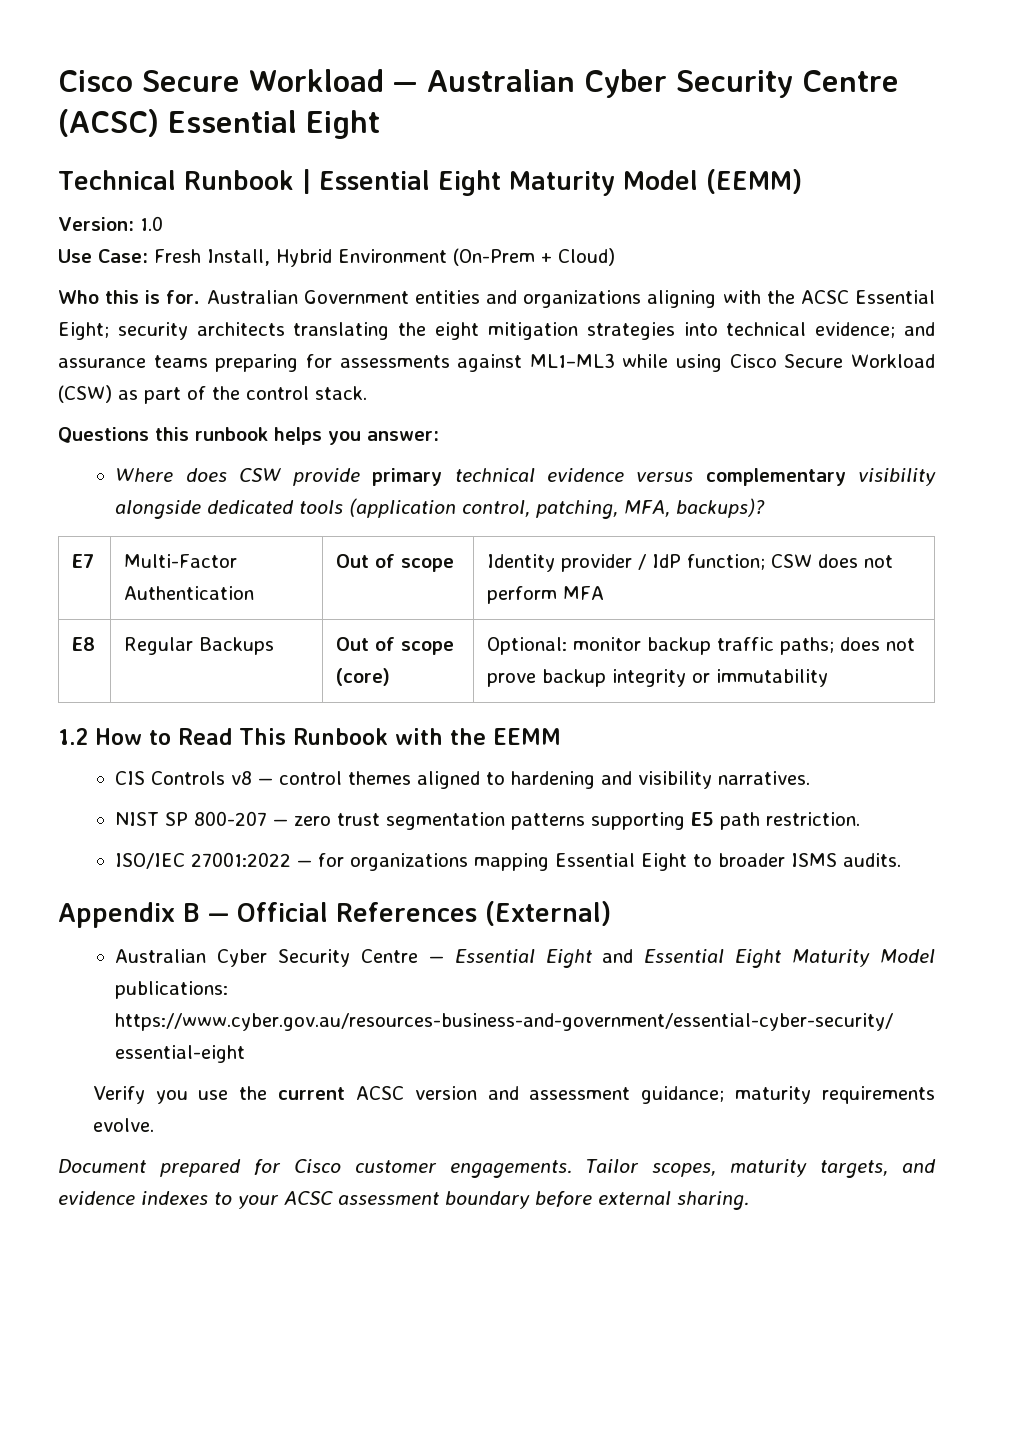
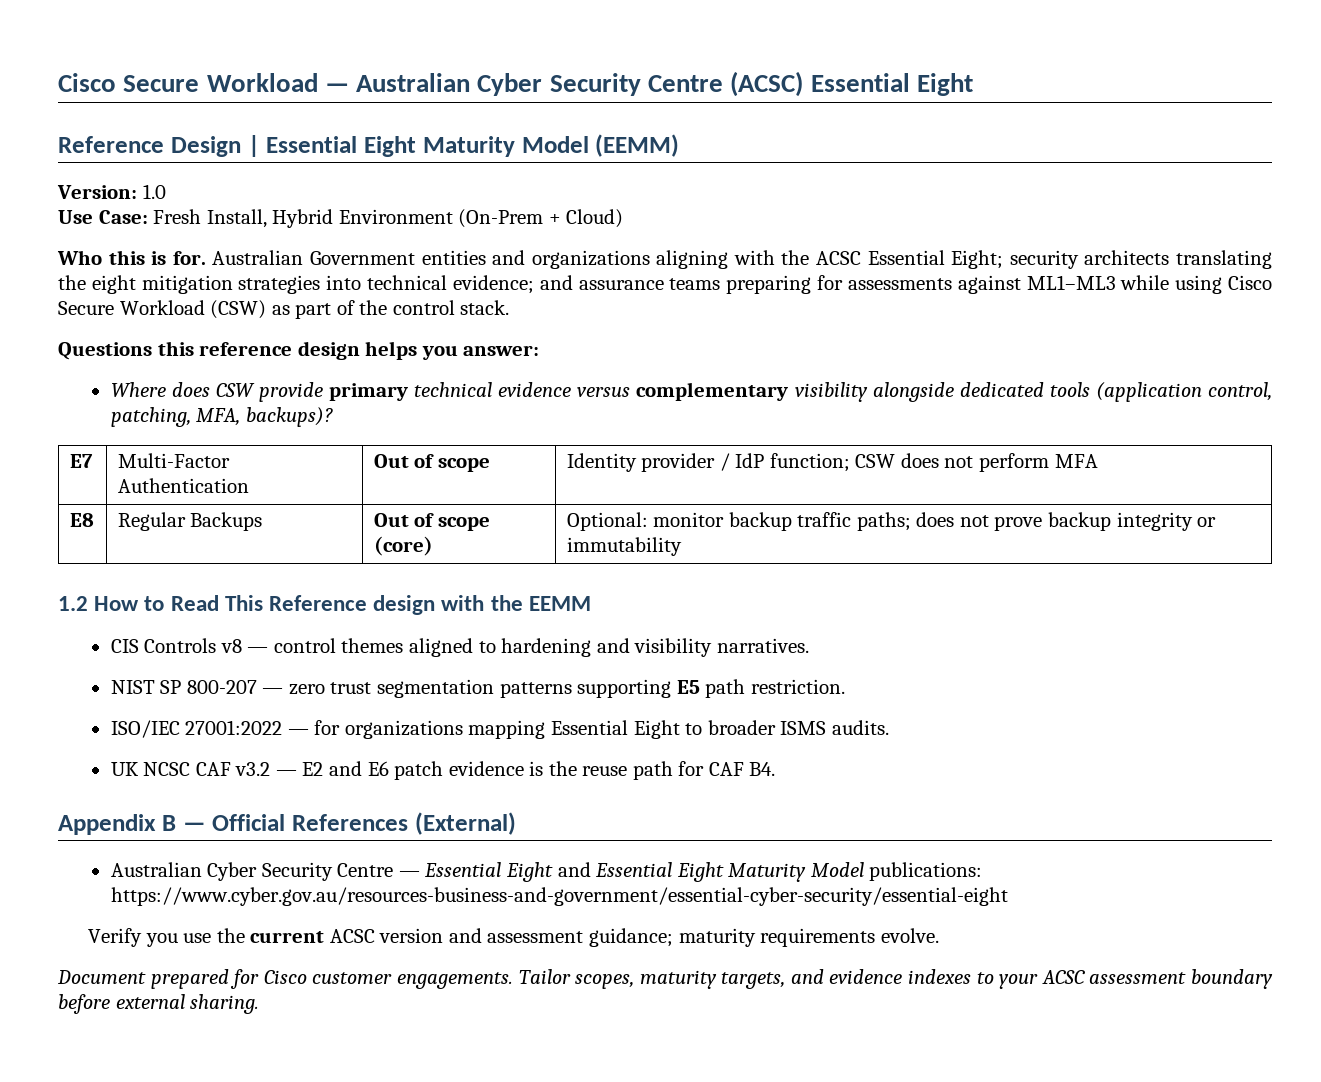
[58,170,294,190] Technical Runbook -> [58,136,241,157] Reference Design
[195,427,268,441] runbook -> [199,341,360,360] reference design
[293,728,388,745] Runbook -> [269,595,436,615] Reference design
(902, 860) none -> [110,761,776,780] // UK NCSC CAF v3.2 — E2 and E6 patch evidence is the reuse path for CAF B4.

